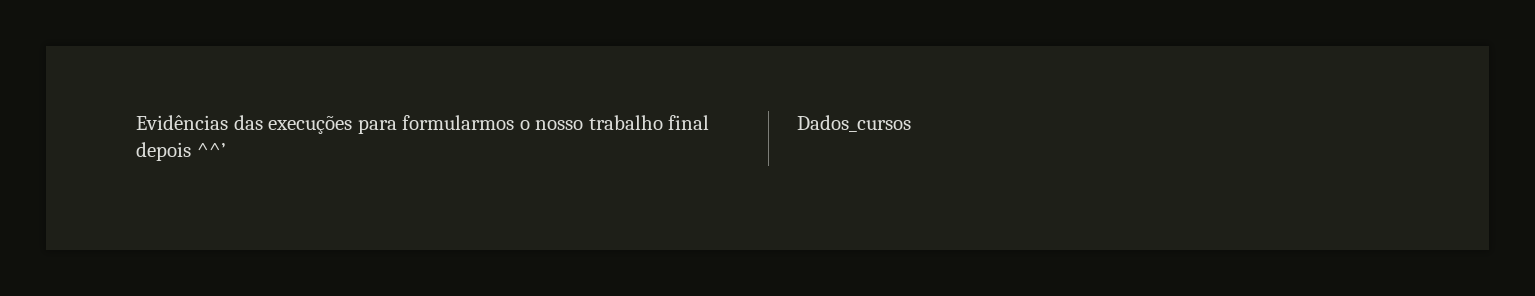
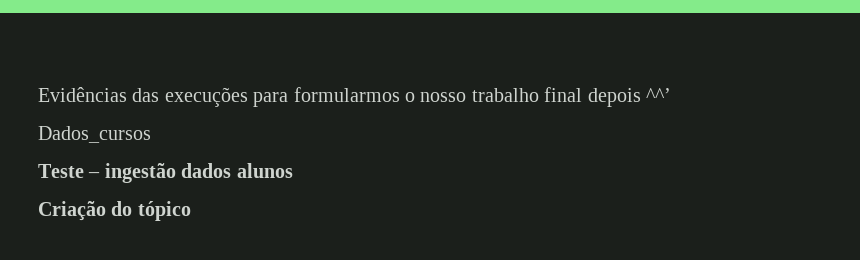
(911, 123) none -> [38,163,293,183] [38,201,191,221] // Teste – ingestão dados alunos // Criação do tópico

